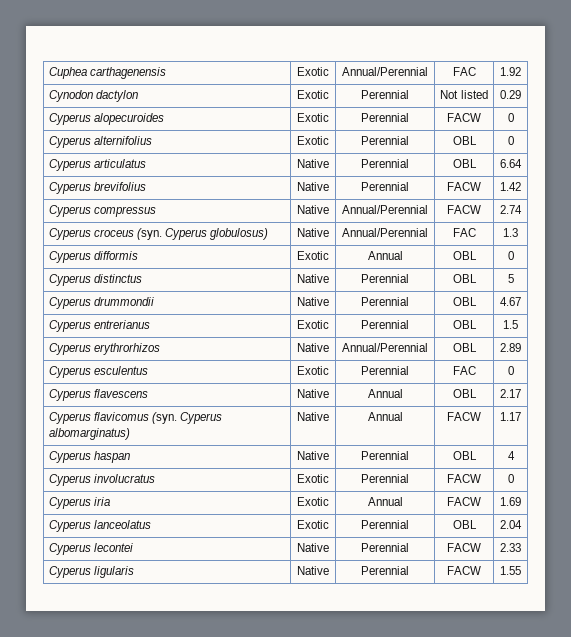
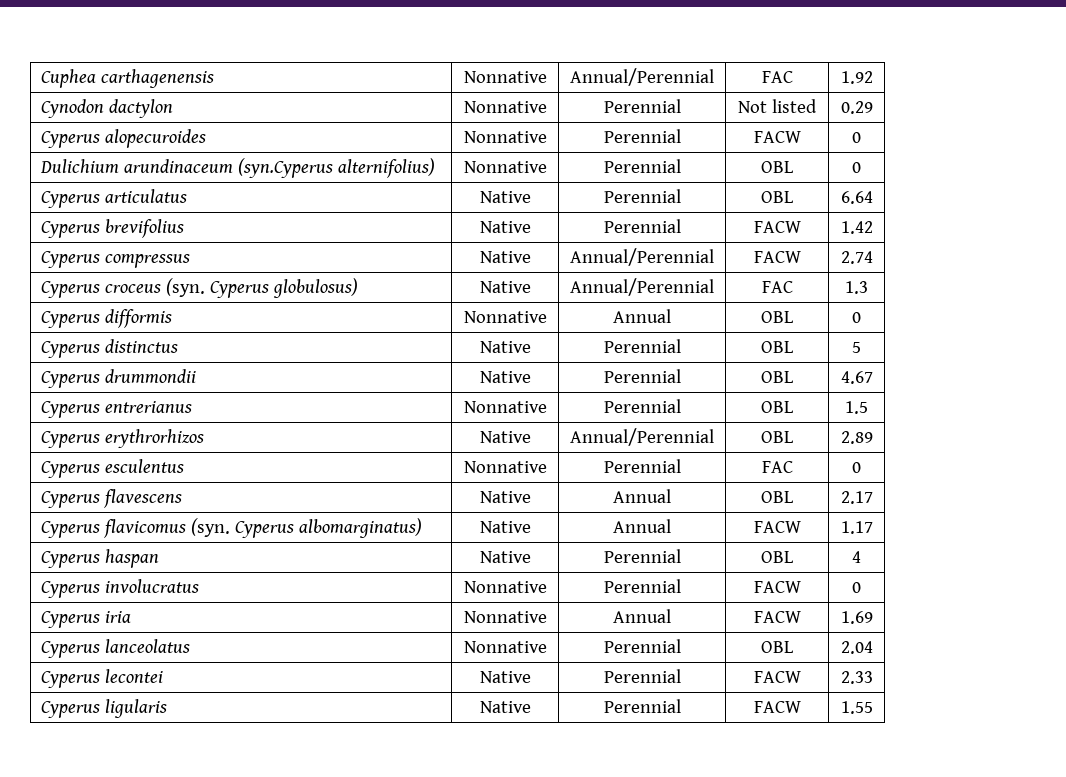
[297,67,329,76] Exotic -> [463,71,547,83] Nonnative
[297,90,329,99] Exotic -> [463,101,547,113] Nonnative
[297,113,329,122] [361,113,409,122] [447,113,481,122] [507,113,514,122] [48,136,153,148] [297,136,329,145] Exotic | Perennial | FACW | 0 // Cyperus alternifolius | Exotic -> [463,131,547,143] [603,129,681,143] [753,131,801,143] [852,132,861,143] [40,158,436,178] [463,161,547,173] Nonnative | Perennial | FACW | 0 // Dulichium arundinaceum (syn.Cyperus alternifolius) | Nonnative
[297,251,329,260] Exotic -> [463,311,547,323] Nonnative
[297,320,329,329] Exotic -> [463,401,547,413] Nonnative
[297,366,329,375] Exotic -> [463,461,547,473] Nonnative
[297,474,329,483] Exotic -> [463,581,547,593] Nonnative
[297,497,329,506] Exotic -> [463,611,547,623] Nonnative
[297,520,329,529] Exotic -> [463,641,547,653] Nonnative

